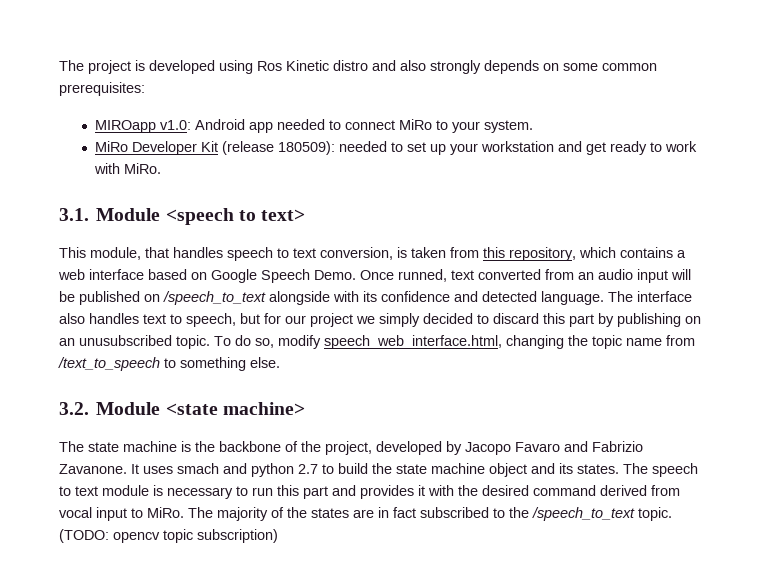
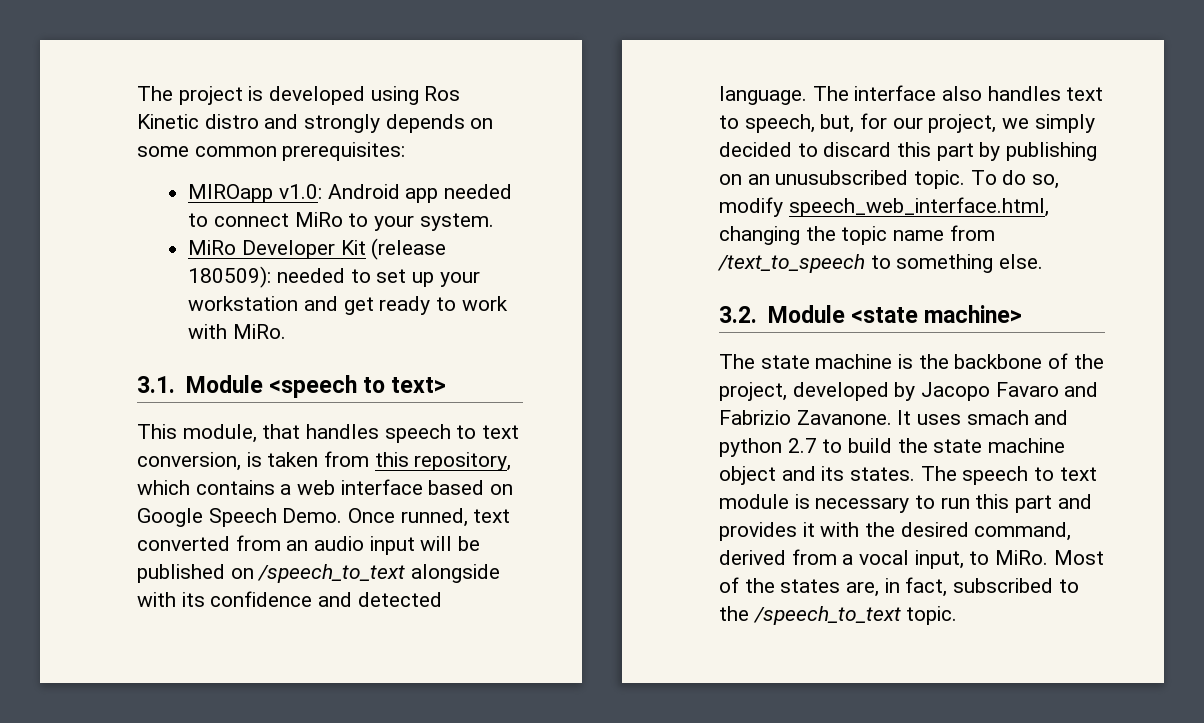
[400,60,426,71] also -> (299, 121) none
[240,313,260,324] but -> [820,114,855,133] but,
[310,313,353,327] project -> [928,114,997,133] project,
[533,485,596,496] command -> [974,522,1072,541] command,
[59,507,416,521] vocal input to MiRo. The majority of the states are in fact -> [842,550,1104,569] [719,577,948,597] a vocal input, to MiRo. Most of the states are, in fact,
[59,529,278,543] (TODO: opencv topic subscription) -> (958, 615) none

